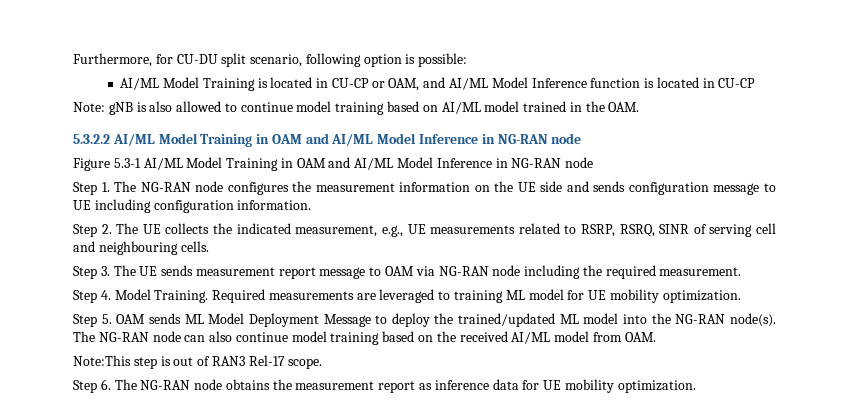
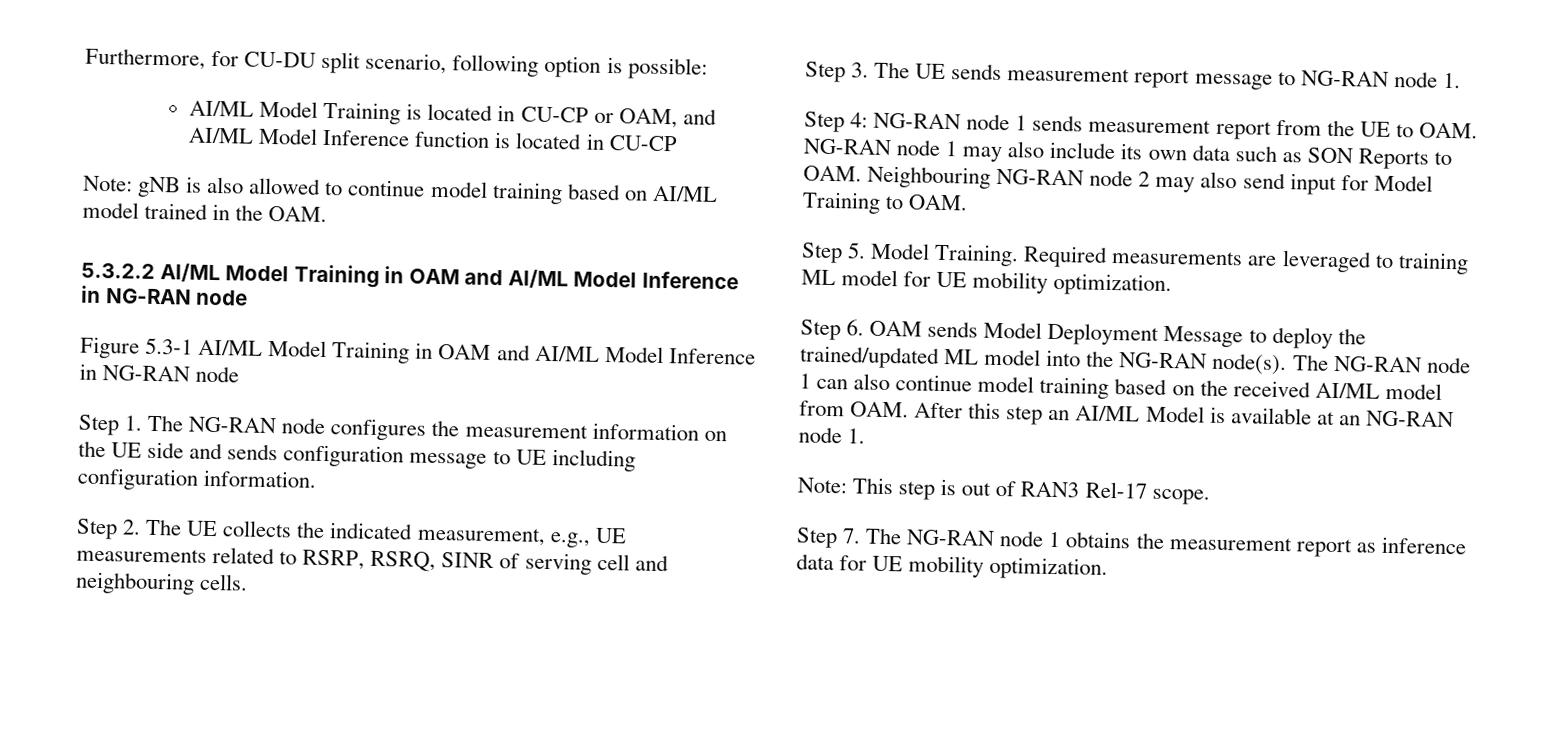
[385,265,742,279] [73,290,111,303] OAM via NG-RAN node including the required measurement. // Step 4. -> [1300,70,1461,89] [804,111,1478,140] [803,138,1452,170] [803,165,1433,195] [802,191,969,214] [801,242,867,264] NG-RAN node 1. // Step 4: NG-RAN node 1 sends measurement report from the UE to OAM. NG-RAN node 1 may also include its own data such as SON Reports to OAM. Neighbouring NG-RAN node 2 may also send input for Model Training to OAM. // Step 5.
[101,314,112,324] 5. -> [846,319,865,336] 6.
[184,314,204,324] ML -> (979, 329) none
(181, 336) none -> [799,373,811,389] 1
[73,355,131,366] // Note:This -> [914,402,1454,428] [798,426,866,444] [797,477,895,495] After this step an AI/ML Model is available at an NG-RAN node 1. // Note: This
[100,379,223,390] 6. The NG-RAN node -> [842,527,1062,548] 7. The NG-RAN node 1

